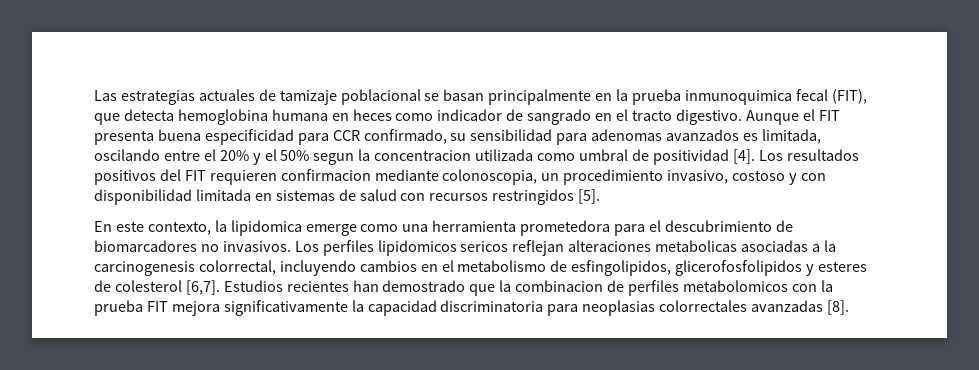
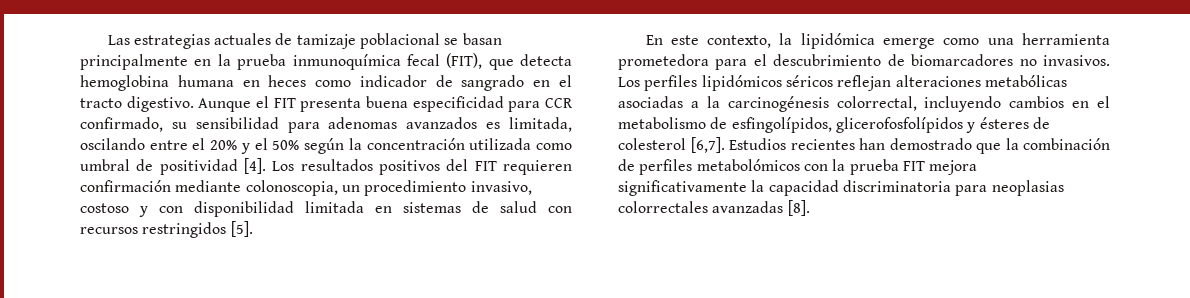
[684,90,792,105] inmunoquimica -> [292,54,401,70] inmunoquímica
[313,149,472,165] segun la concentracion -> [304,138,465,154] según la concentración
[280,169,371,181] confirmacion -> [80,180,171,192] confirmación
[230,220,302,236] lipidomica -> [800,33,875,49] lipidómica
[377,240,509,256] lipidomicos sericos -> [701,75,833,91] lipidómicos séricos
[655,240,738,252] metabolicas -> [984,75,1067,87] metabólicas
[94,261,195,276] carcinogenesis -> [727,96,829,112] carcinogénesis
[571,260,868,276] esfingolipidos, glicerofosfolipidos y esteres -> [731,117,1029,133] esfingolípidos, glicerofosfolípidos y ésteres
[515,280,604,292] combinacion -> [1023,138,1110,150] combinación
[682,280,788,292] metabolomicos -> [696,159,800,171] metabolómicos

